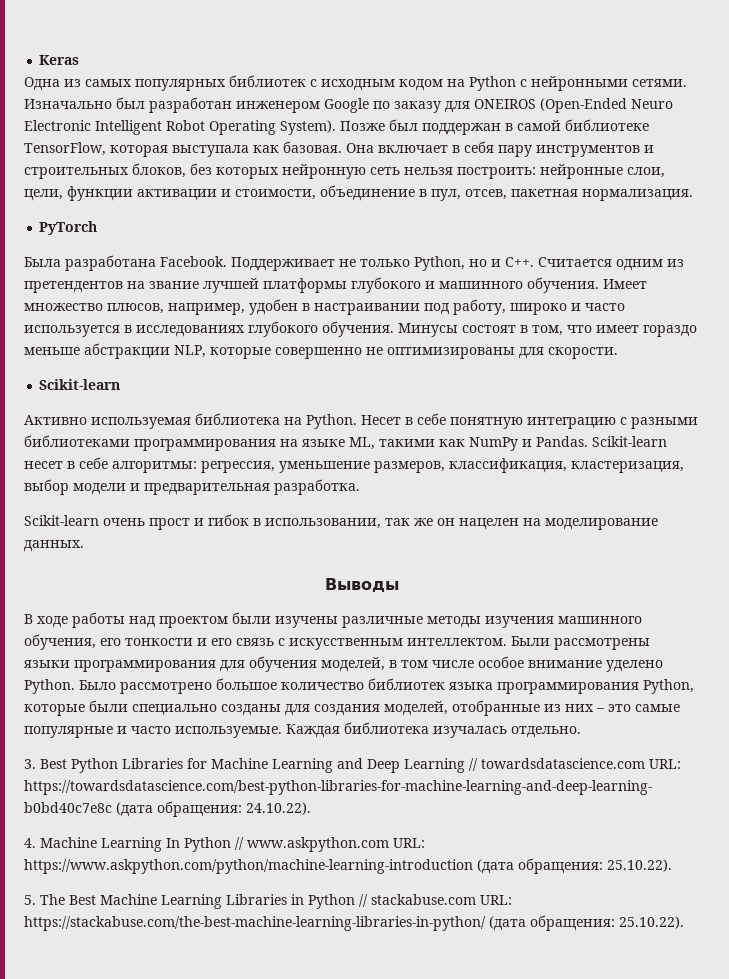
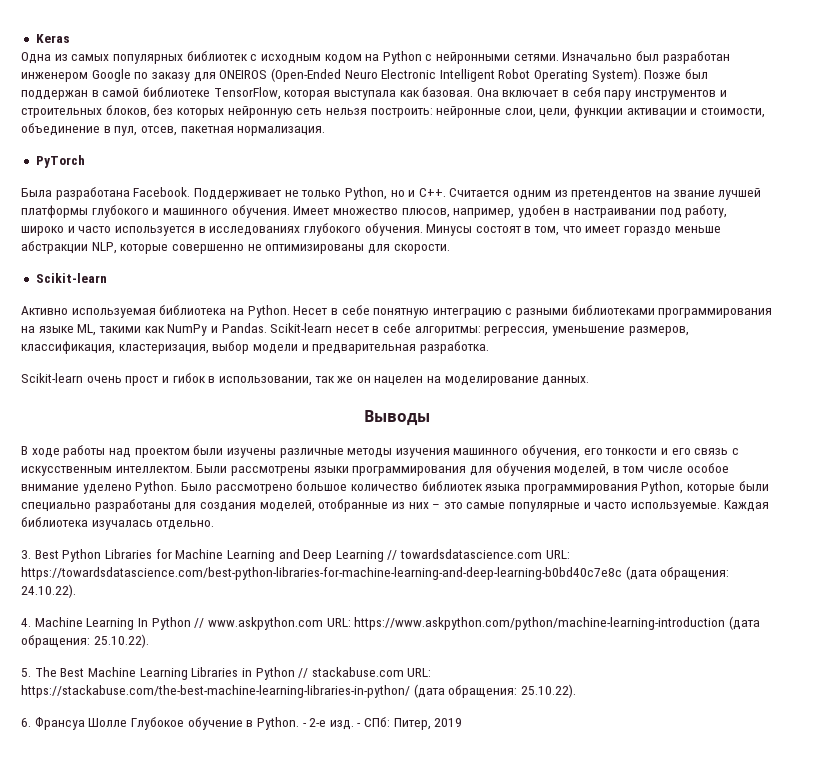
[221,704,281,716] созданы -> [94,499,171,512] разработаны
(684, 922) none -> [21,717,463,730] // 6. Франсуа Шолле Глубокое обучение в Python. - 2-е изд. - СПб: Питер, 2019

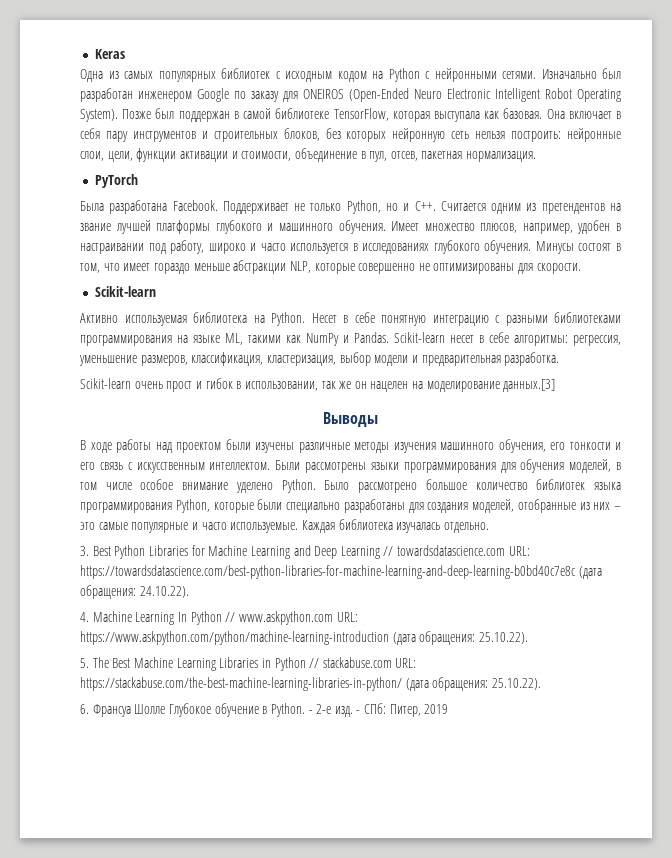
[542,376,590,386] данных. -> [503,379,556,392] данных.[3]

